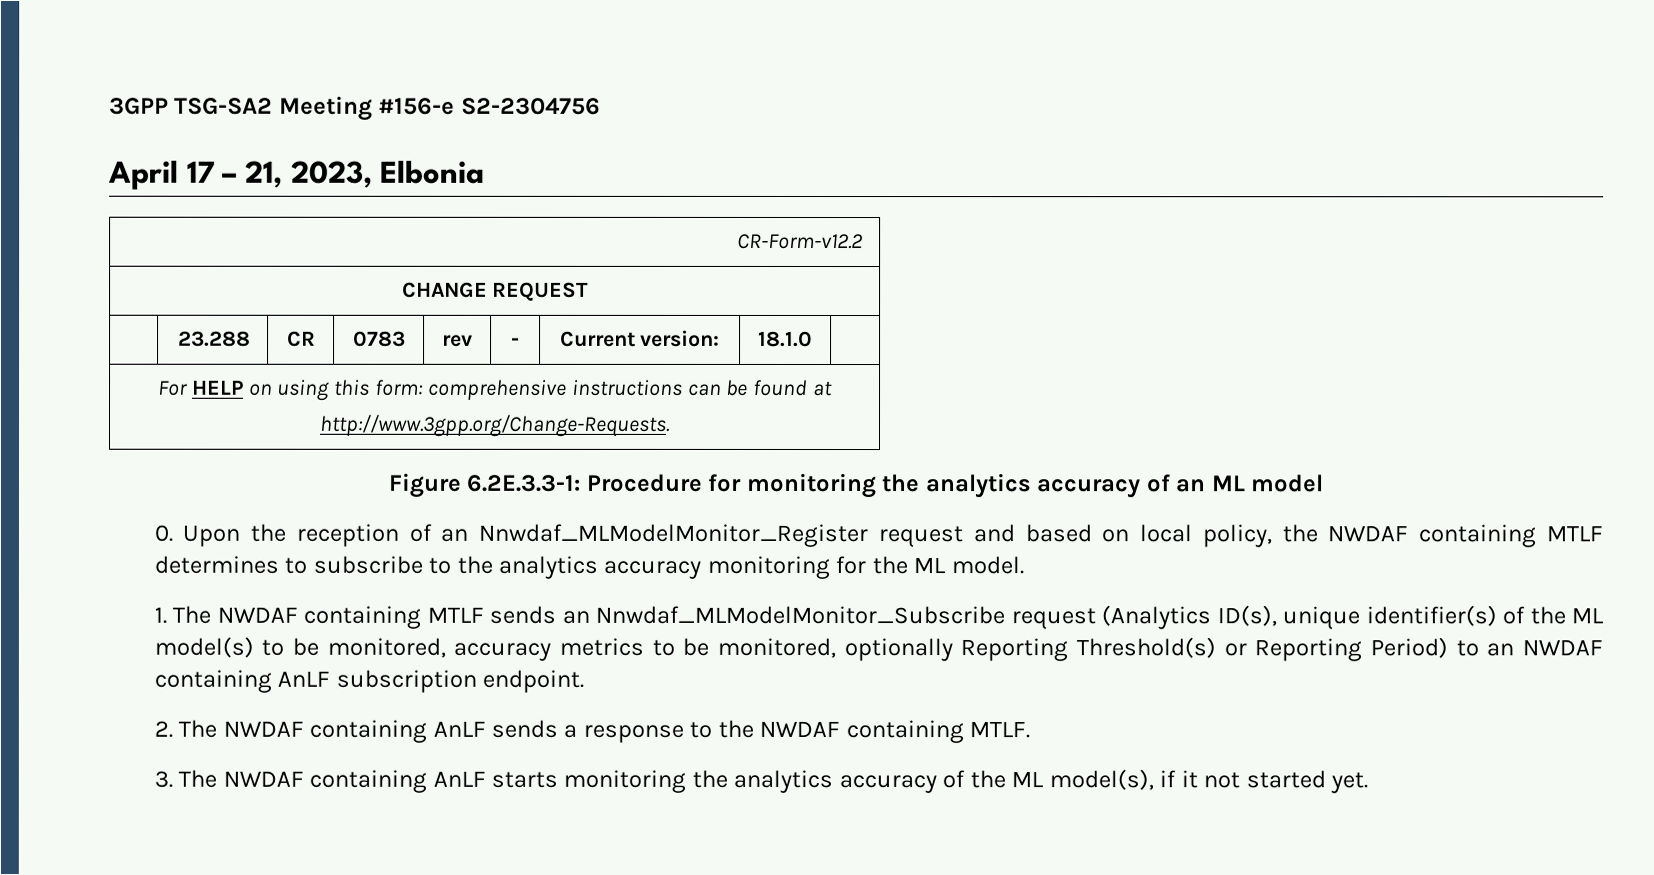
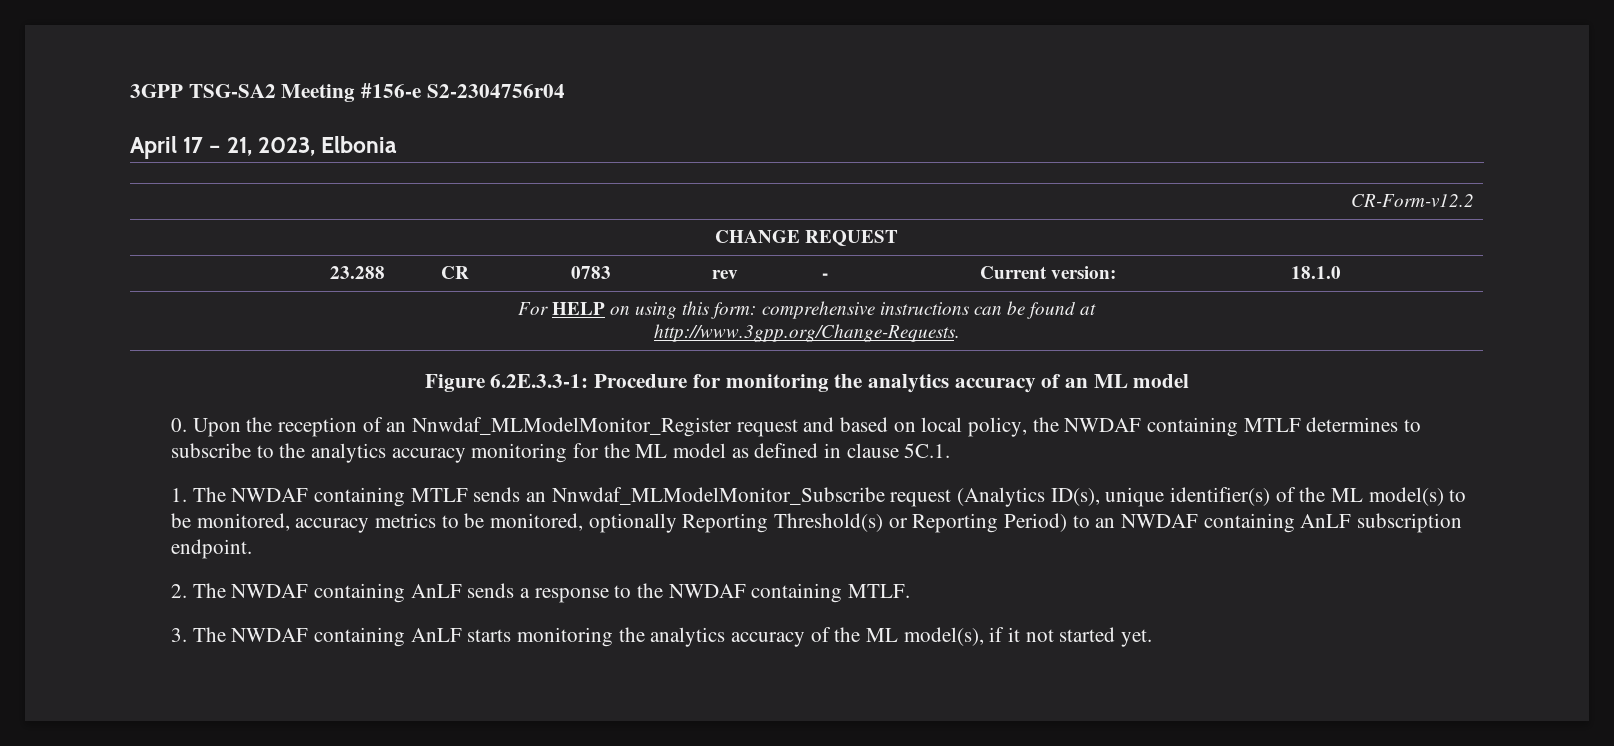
[460,97,601,115] S2-2304756 -> [426,84,565,98] S2-2304756r04
[950,556,1024,575] model. -> [672,443,951,458] model as defined in clause 5C.1.

